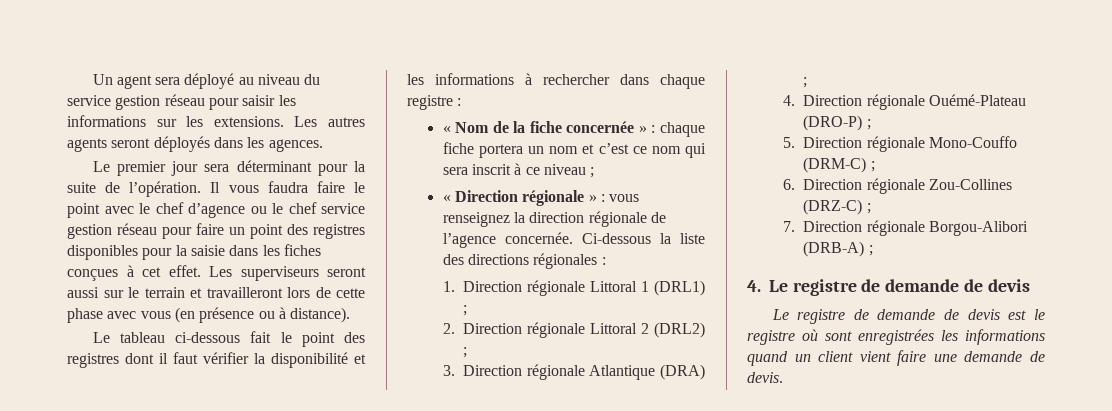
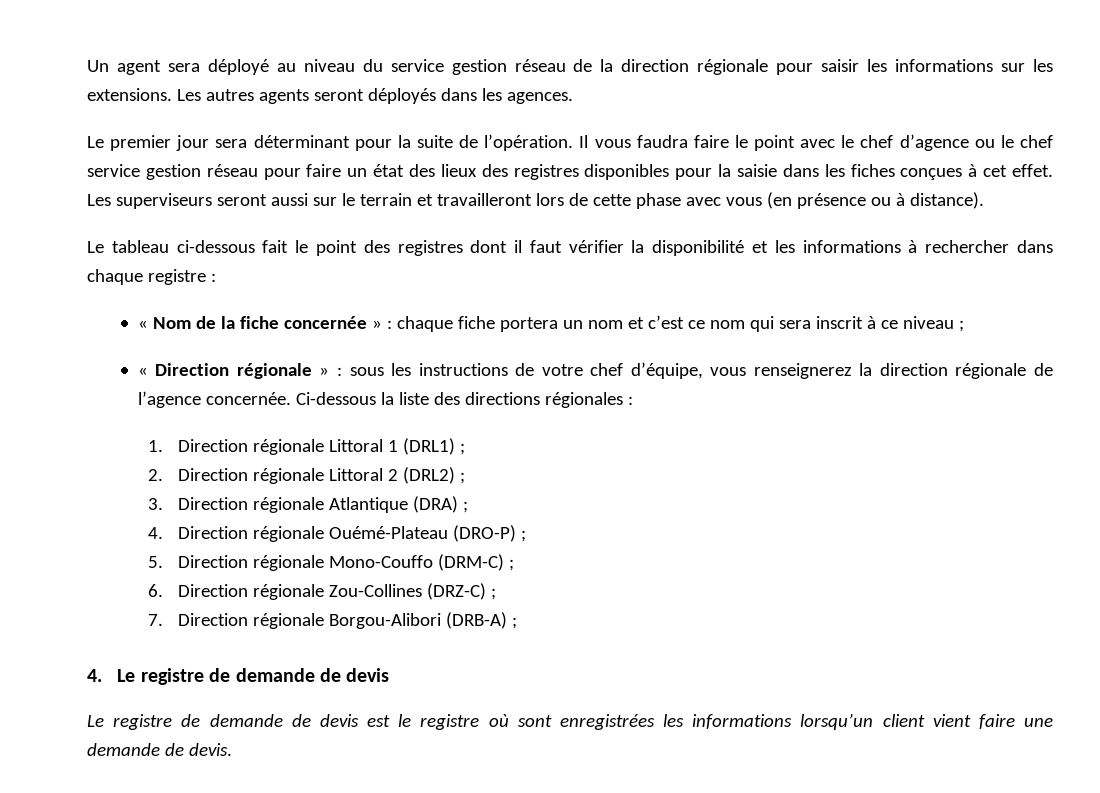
(205, 100) none -> [573,59,769,75] de la direction régionale
[250,224,283,239] point -> [373,164,477,177] état des lieux
[609,194,640,202] [442,212,510,227] vous renseignez -> [349,362,852,379] sous les instructions de votre chef d’équipe, vous renseignerez
[747,351,811,366] quand un -> [800,713,874,730] lorsqu’un

